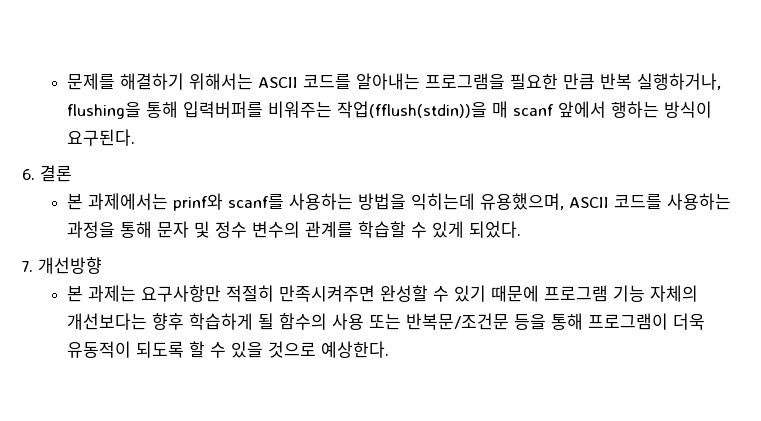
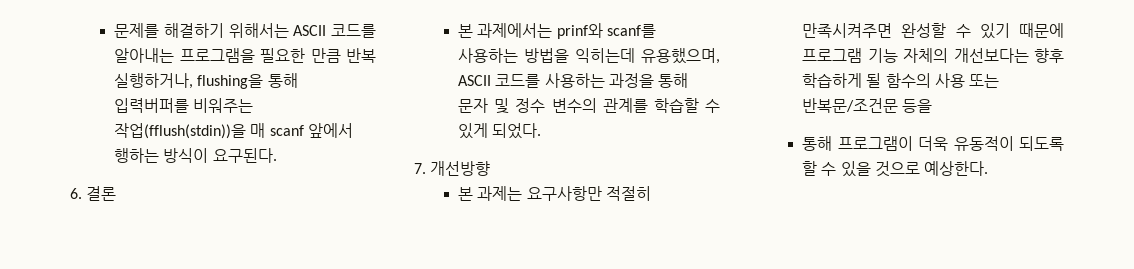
(547, 321) none -> (933, 106) //

